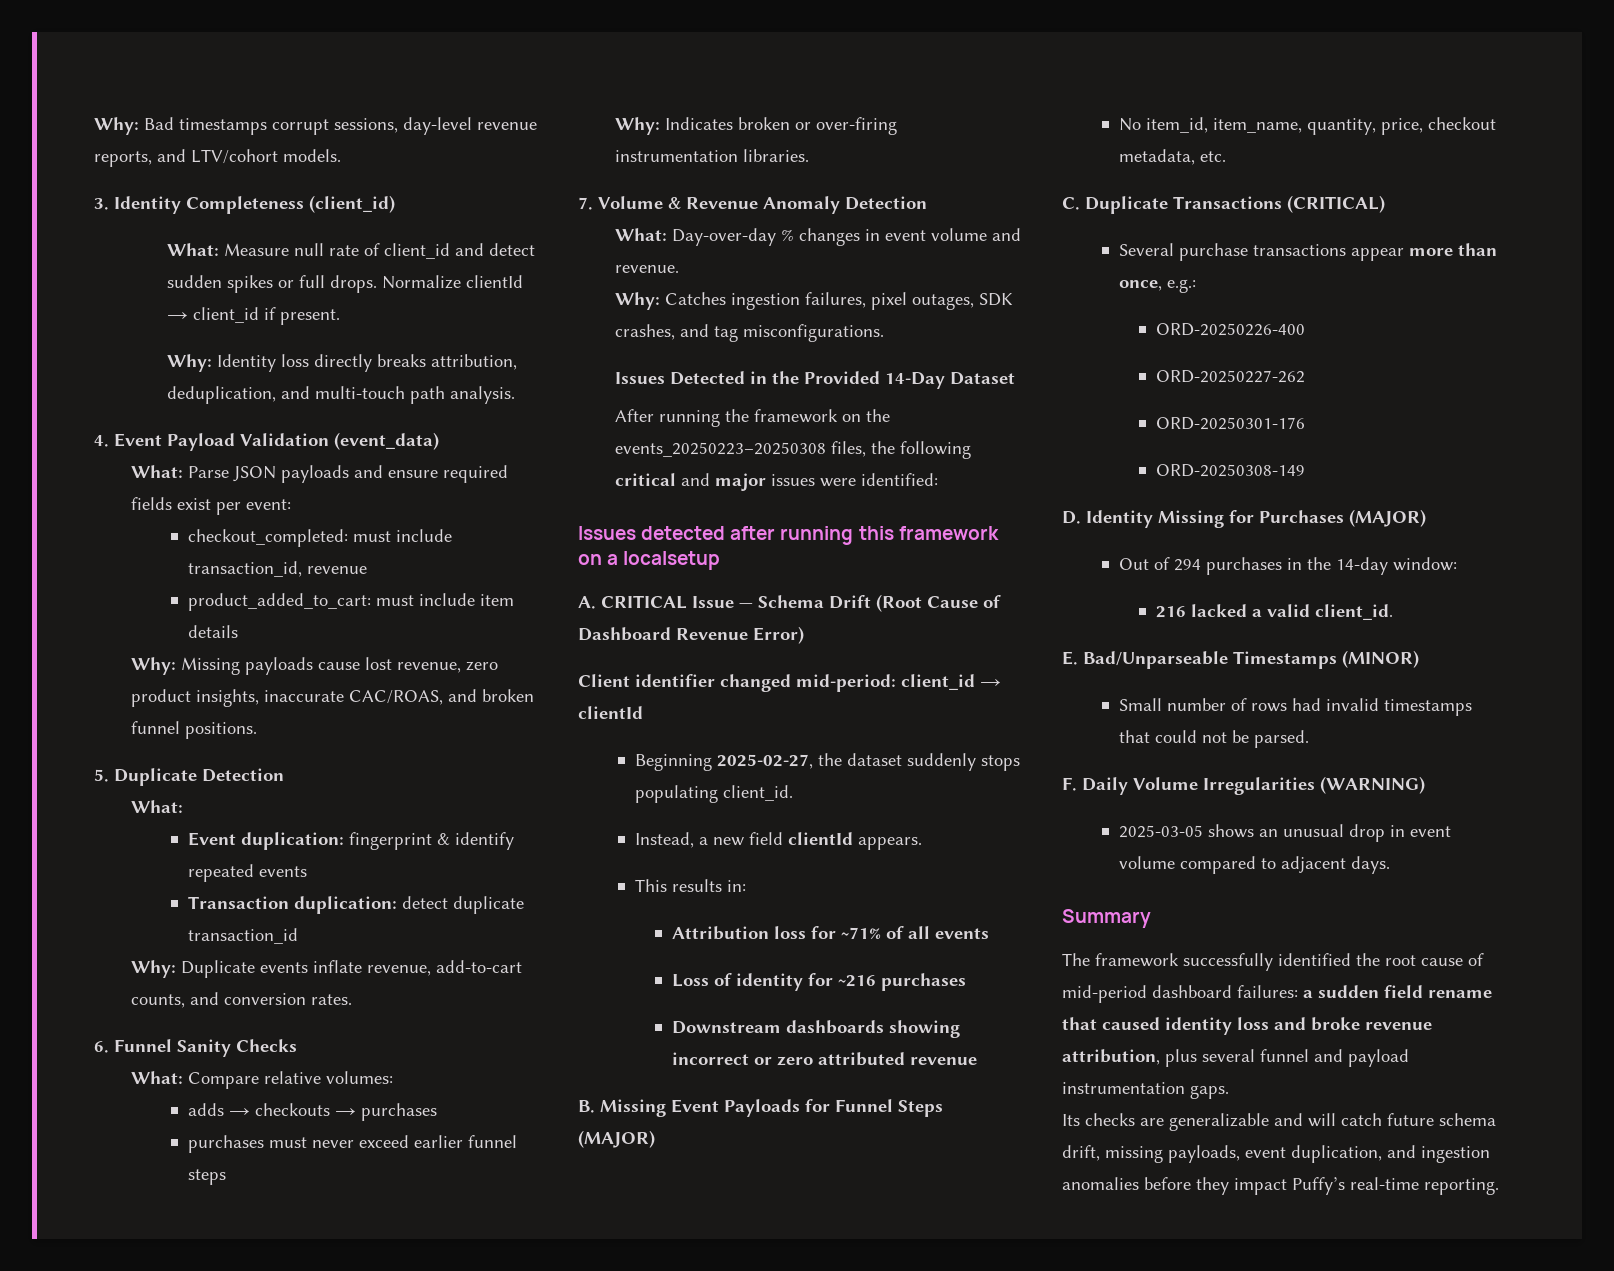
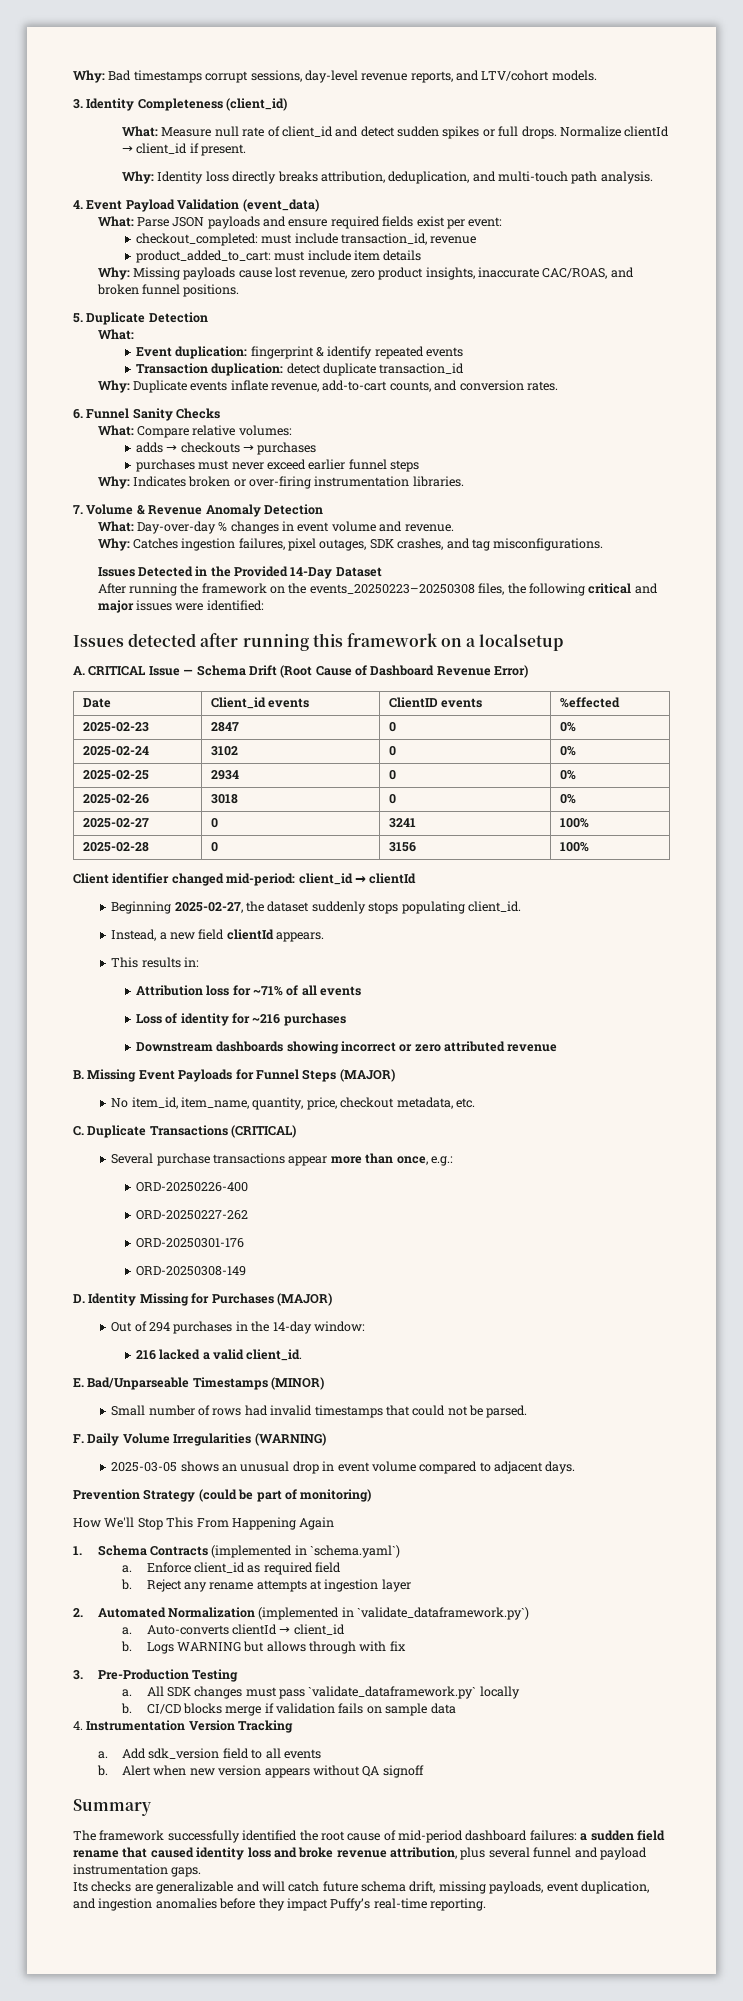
(804, 635) none -> [82,698,111,708] [210,697,310,709] [388,697,483,708] [559,697,620,708] [82,722,149,732] [210,722,239,732] [388,722,396,732] [559,722,576,732] [82,746,149,756] [210,746,238,756] [388,746,396,756] [559,746,576,756] [82,770,149,780] [210,770,239,780] [388,770,396,780] [559,770,576,780] [82,794,149,804] [210,794,238,804] [388,794,396,804] [559,794,576,804] [82,818,149,828] [210,818,218,828] [388,818,416,828] [559,818,589,828] [82,842,149,852] [210,842,218,852] [388,842,416,852] [559,842,589,852] // Date | Client_id events | ClientID events | %effected // 2025-02-23 | 2847 | 0 | 0% // 2025-02-24 | 3102 | 0 | 0% // 2025-02-25 | 2934 | 0 | 0% // 2025-02-26 | 3018 | 0 | 0% // 2025-02-27 | 0 | 3241 | 100% // 2025-02-28 | 0 | 3156 | 100%
(1390, 865) none -> [73,1489,372,1502] [73,1517,335,1530] [73,1545,401,1558] [122,1562,342,1575] [121,1579,411,1592] [73,1607,530,1620] [122,1624,345,1635] [121,1641,406,1654] [73,1669,238,1682] [122,1686,520,1699] [121,1703,456,1716] [73,1720,294,1733] [97,1748,321,1759] [96,1765,424,1778] // Prevention Strategy (could be part of monitoring) // How We'll Stop This From Happening Again // 1. Schema Contracts (implemented in `schema.yaml`) // a. Enforce client_id as required field // b. Reject any rename attempts at ingestion layer // 2. Automated Normalization (implemented in `validate_dataframework.py`) // a. Auto-converts clientId → client_id // b. Logs WARNING but allows through with fix // 3. Pre-Production Testing // a. All SDK changes must pass `validate_dataframework.py` locally // b. CI/CD blocks merge if validation fails on sample data // 4. Instrumentation Version Tracking // a. Add sdk_version field to all events // b. Alert when new version appears without QA signoff

